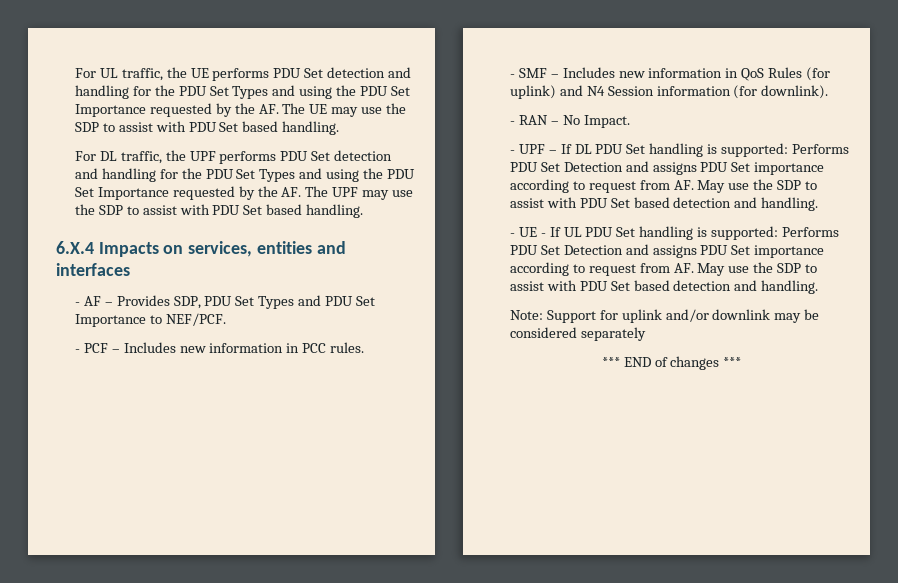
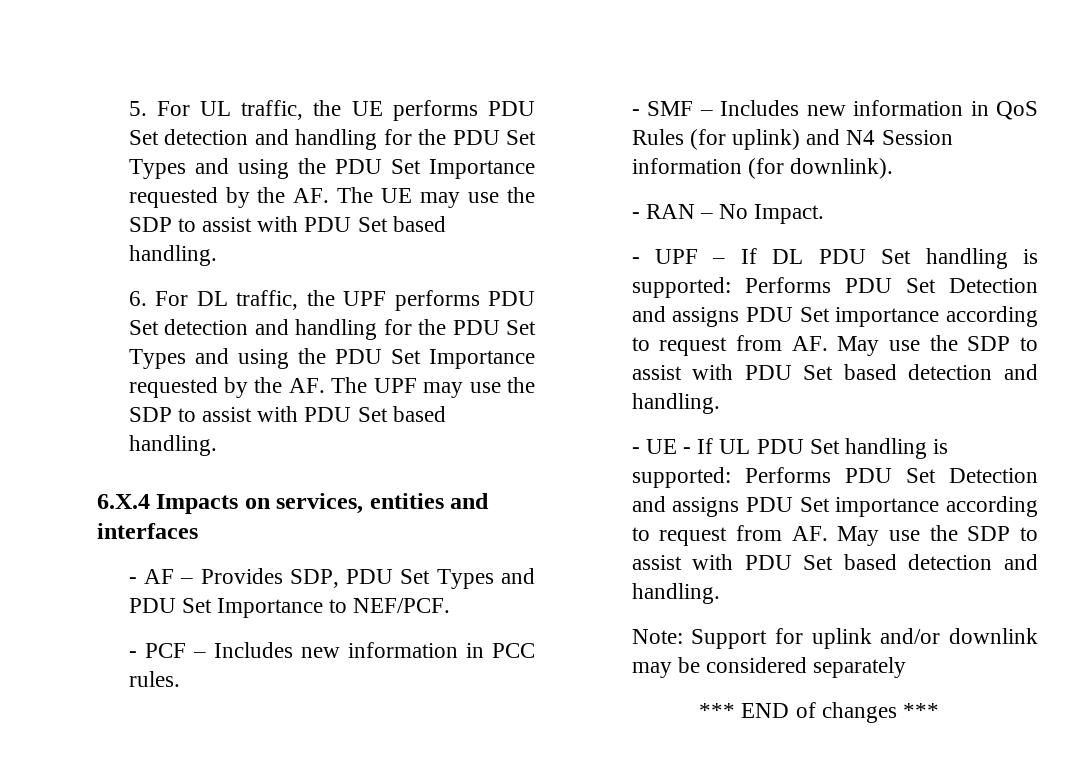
(74, 73) none -> [128,101,147,116] 5.
(340, 128) none -> [128,291,147,306] 6.

